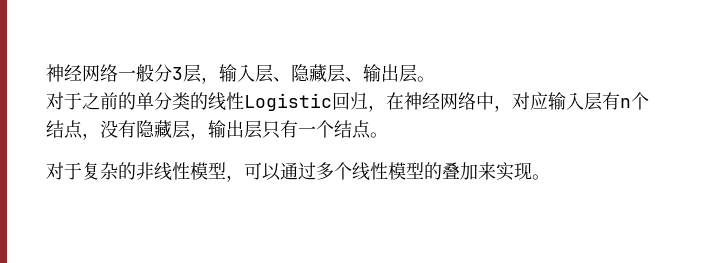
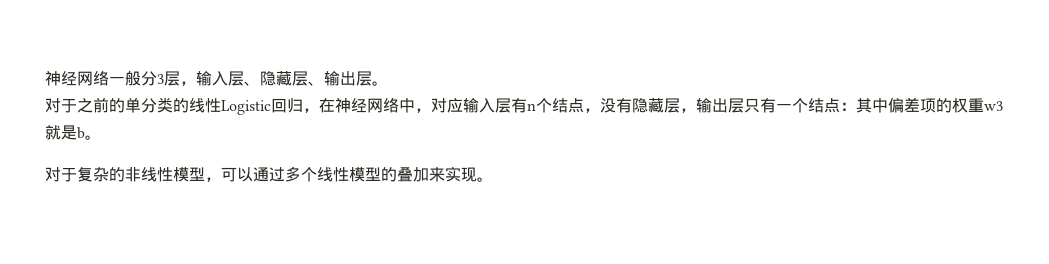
(371, 129) none -> [840,97,1003,113] [45,125,85,140] ：其中偏差项的权重w3就是b

